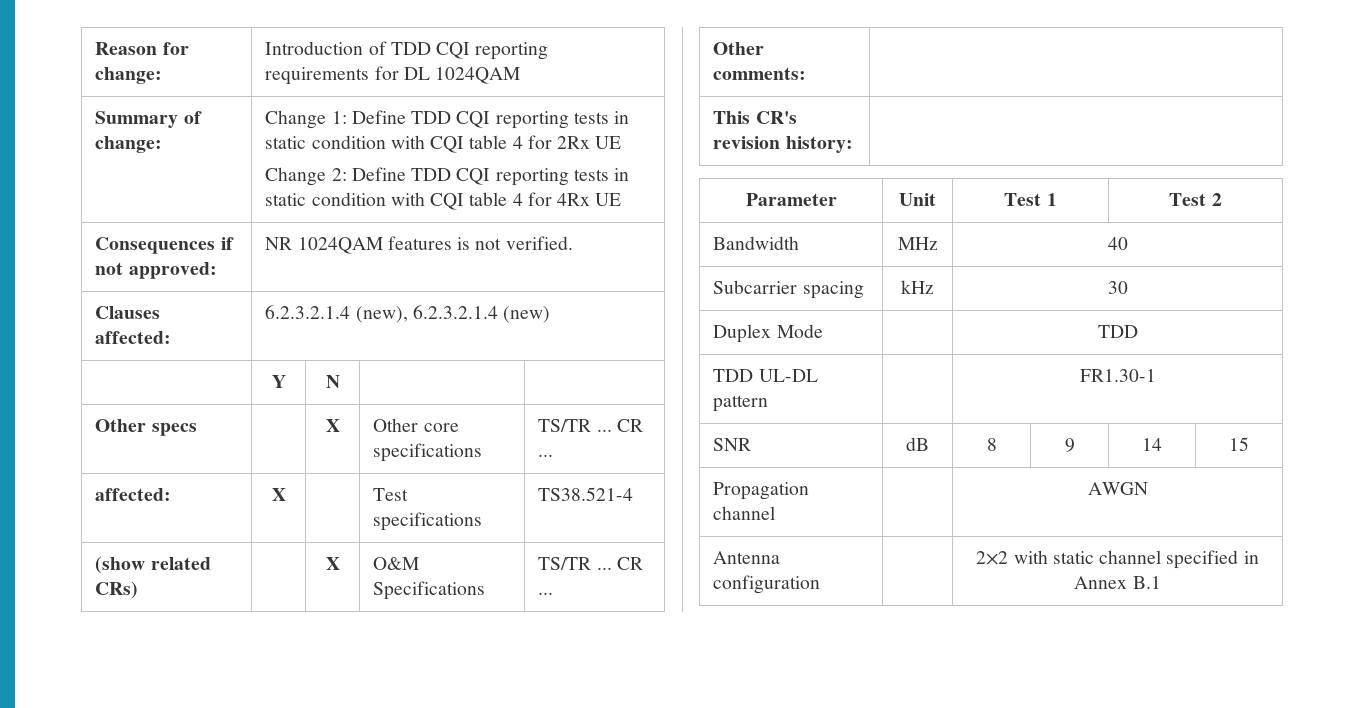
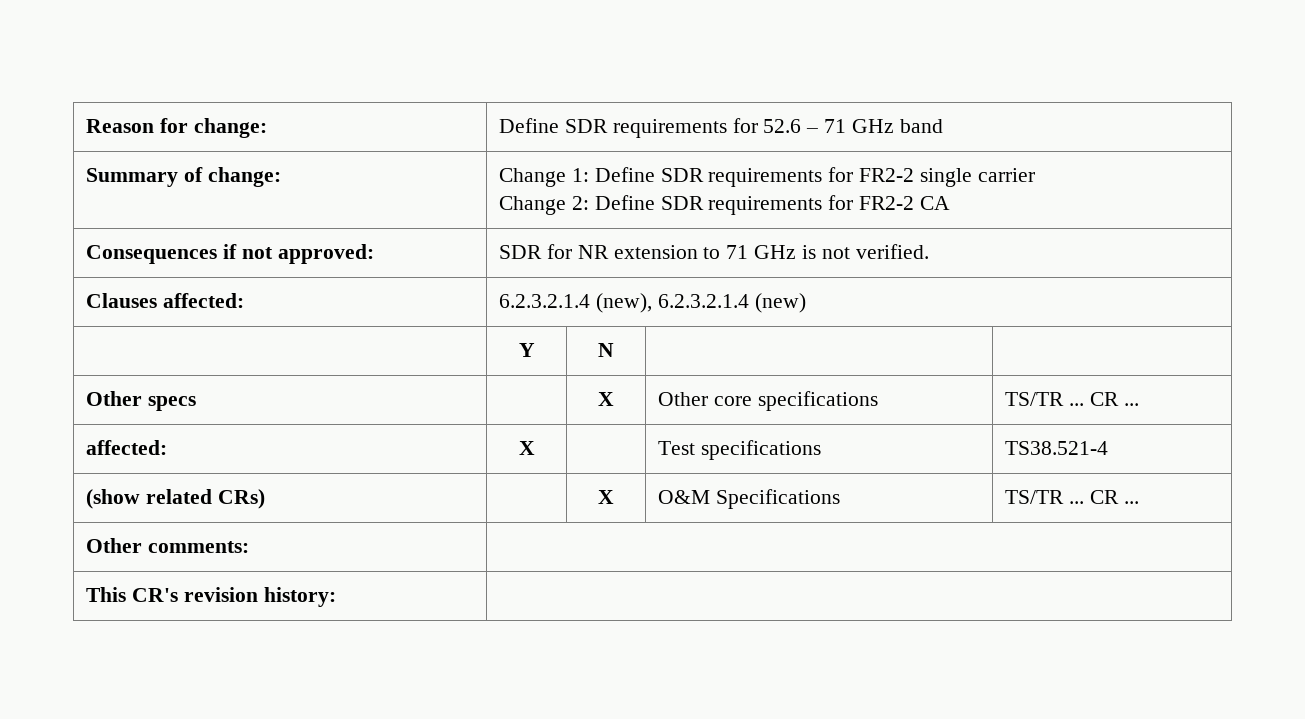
[265,41,549,60] [265,66,521,85] Introduction of TDD CQI reporting requirements for DL 1024QAM -> [499,118,943,138] Define SDR requirements for 52.6 – 71 GHz band
[411,111,630,129] [265,135,622,153] [265,167,630,186] [265,192,622,210] [95,237,234,254] [95,262,217,279] [265,236,452,254] TDD CQI reporting tests in static condition with CQI table 4 for 2Rx UE // Change 2: Define TDD CQI reporting tests in static condition with CQI table 4 for 4Rx UE // Consequences if not approved: | NR 1024QAM features -> [660,167,1035,187] [499,195,950,215] [86,244,374,264] [499,244,797,259] SDR requirements for FR2-2 single carrier // Change 2: Define SDR requirements for FR2-2 CA // Consequences if not approved: | SDR for NR extension to 71 GHz
[745,193,837,206] [899,193,936,206] [1004,193,1057,206] [1169,193,1222,206] [713,236,800,250] [897,237,938,250] [1107,237,1128,250] [713,280,864,299] [901,280,934,294] [1107,281,1128,294] [713,324,823,343] [1097,325,1138,338] [713,369,818,382] [713,395,769,412] [1079,369,1156,382] [713,438,752,451] [906,437,929,451] [986,438,997,451] [1064,438,1075,452] [1142,438,1162,451] [1229,437,1249,451] [713,482,810,500] [713,506,776,520] [1087,482,1148,495] [713,551,781,564] [713,575,821,594] [976,550,1259,569] [1074,576,1161,589] // Parameter | Unit | Test 1 | Test 2 // Bandwidth | MHz | 40 // Subcarrier spacing | kHz | 30 // Duplex Mode | | TDD // TDD UL-DL pattern | | FR1.30-1 // SNR | dB | 8 | 9 | 14 | 15 // Propagation channel | | AWGN // Antenna configuration | | 2×2 with static channel specified in Annex B.1 -> (336, 597) none

